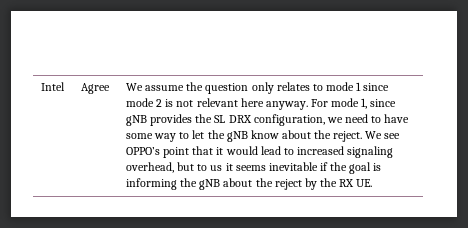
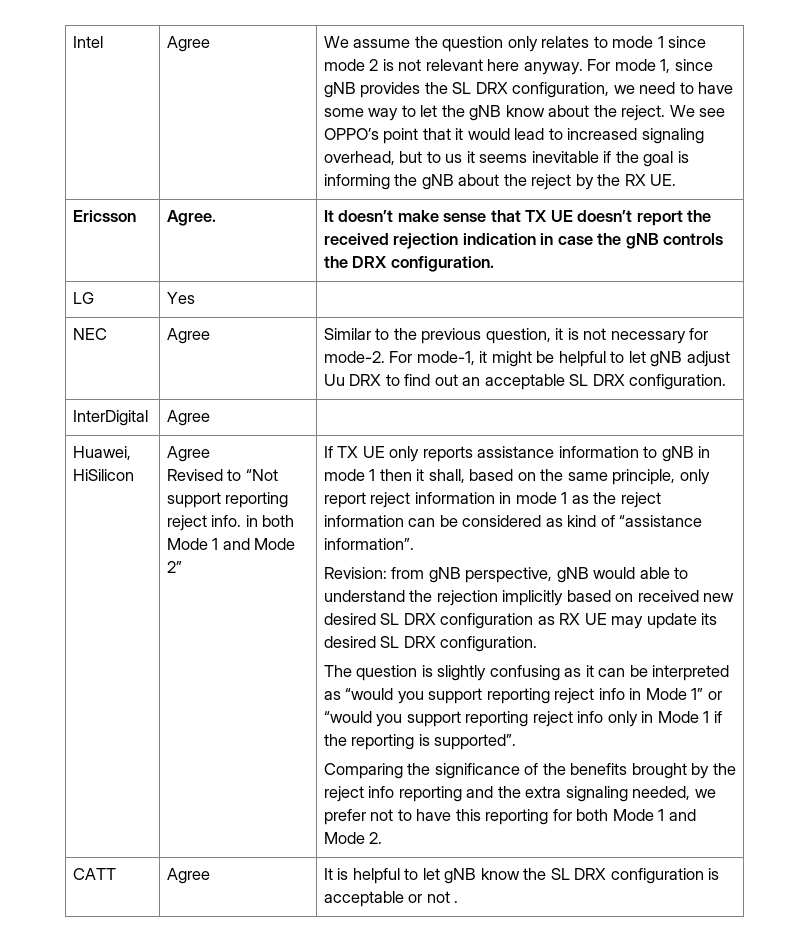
(373, 183) none -> [73,210,137,222] [167,210,217,226] [324,210,712,226] [324,233,724,249] [324,256,494,272] [73,292,95,304] [167,292,196,304] [73,328,108,340] [167,328,211,344] [324,328,709,344] [324,351,730,367] [324,374,727,390] [73,410,149,426] [167,410,211,426] [73,446,132,460] [73,469,135,481] [167,446,211,462] [167,469,278,481] [167,492,289,508] [167,515,295,531] [167,538,296,550] [167,561,183,573] [324,446,711,462] [324,469,710,485] [324,492,661,508] [324,515,703,527] [324,538,415,550] [324,567,689,583] [324,590,735,606] [324,613,718,629] [324,636,538,652] [324,665,730,681] [324,688,722,704] [324,711,722,727] [324,734,517,750] [324,763,736,779] [324,786,716,802] [324,809,696,825] [324,832,383,844] [73,868,117,880] [167,868,211,884] [324,868,720,884] [324,891,459,907] // Ericsson | Agree. | It doesn’t make sense that TX UE doesn’t report the received rejection indication in case the gNB controls the DRX configuration. // LG | Yes | // NEC | Agree | Similar to the previous question, it is not necessary for mode-2. For mode-1, it might be helpful to let gNB adjust Uu DRX to find out an acceptable SL DRX configuration. // InterDigital | Agree | // Huawei, HiSilicon | Agree // Revised to “Not support reporting reject info. in both Mode 1 and Mode 2” | If TX UE only reports assistance information to gNB in mode 1 then it shall, based on the same principle, only report reject information in mode 1 as the reject information can be considered as kind of “assistance information”. // Revision: from gNB perspective, gNB would able to understand the rejection implicitly based on received new desired SL DRX configuration as RX UE may update its desired SL DRX configuration. // The question is slightly confusing as it can be interpreted as “would you support reporting reject info in Mode 1” or “would you support reporting reject info only in Mode 1 if the reporting is supported”. // Comparing the significance of the benefits brought by the reject info reporting and the extra signaling needed, we prefer not to have this reporting for both Mode 1 and Mode 2. // CATT | Agree | It is helpful to let gNB know the SL DRX configuration is acceptable or not .

